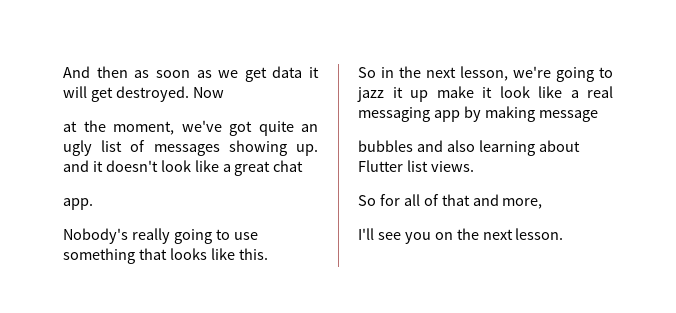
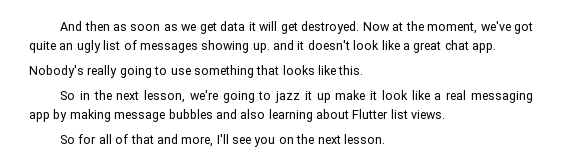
(224, 92) // -> (390, 26) none
(304, 166) // -> (469, 45) none
(598, 116) // -> (166, 117) none
(543, 203) // -> (214, 141) none

